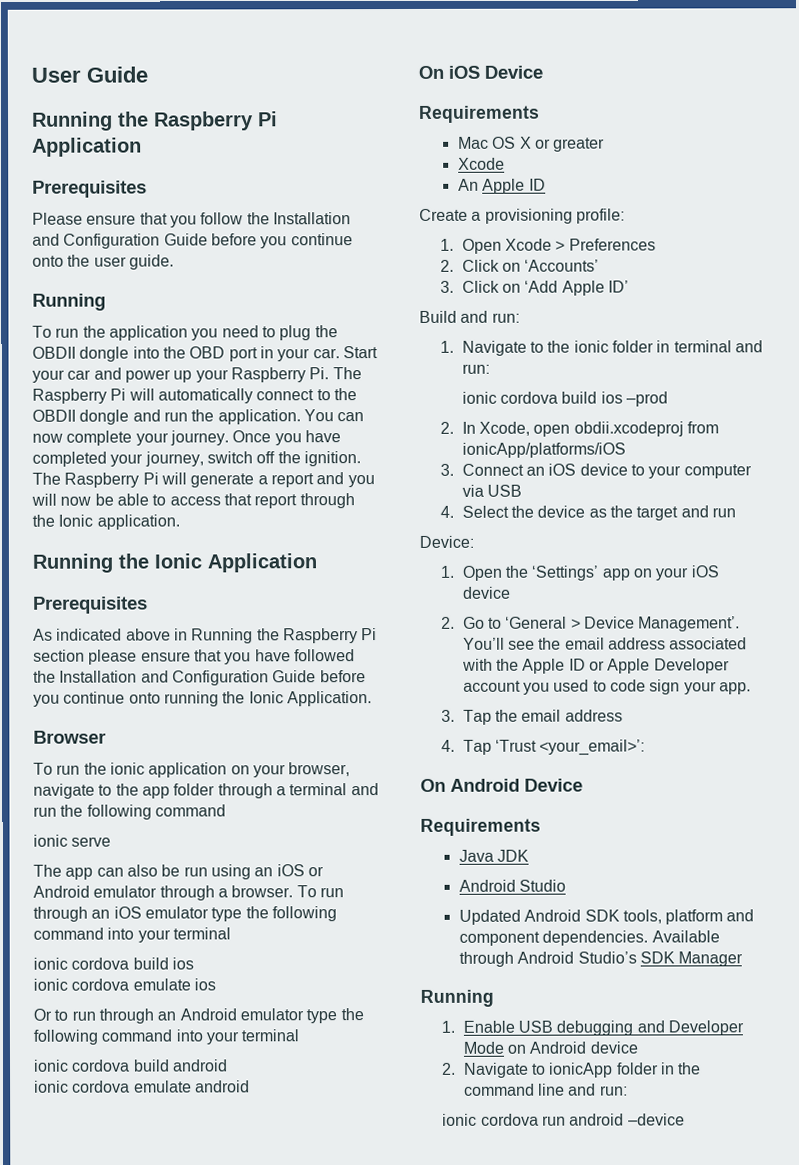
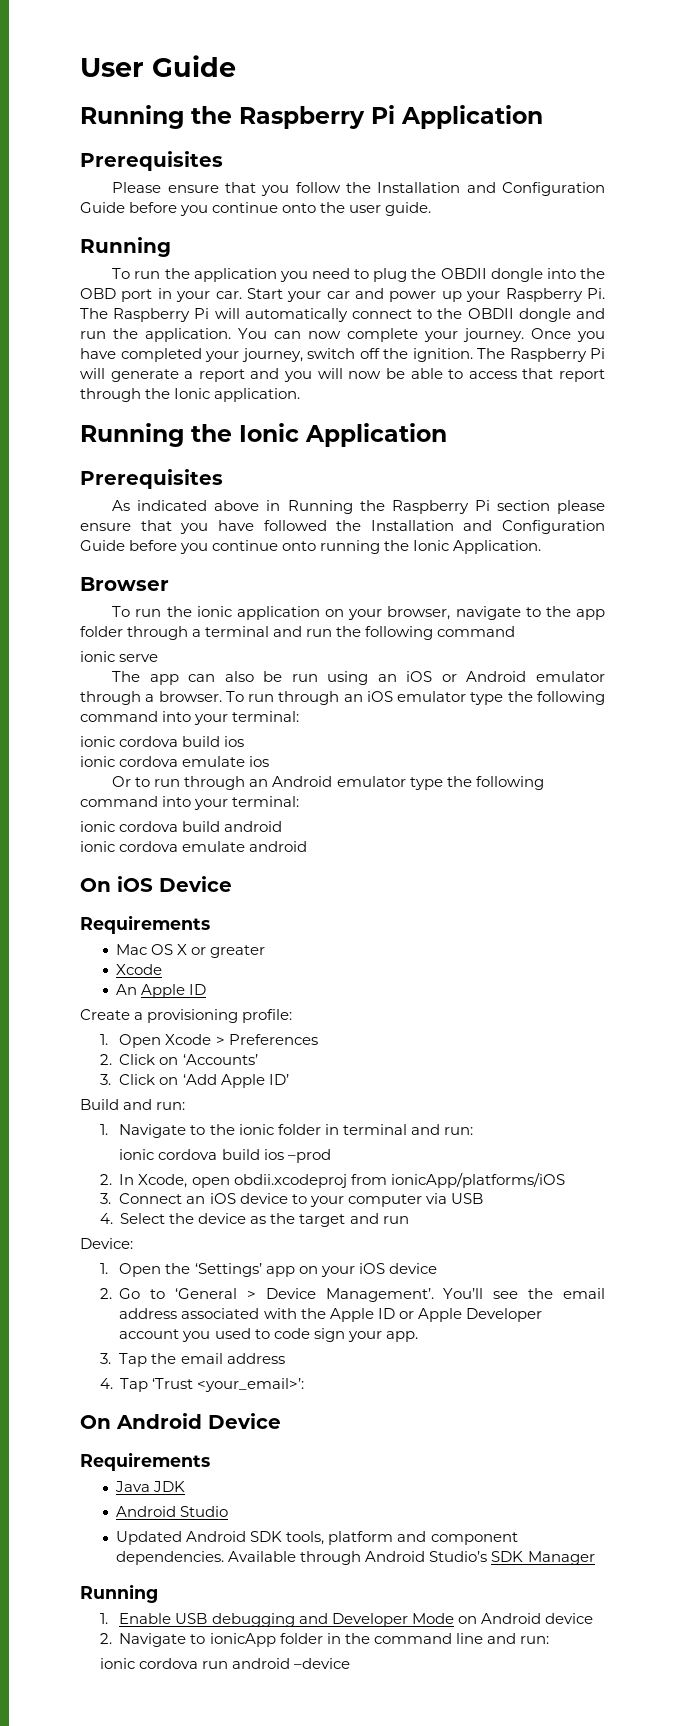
[172,927,231,940] terminal -> [232,711,300,722] terminal:
[241,1029,300,1042] terminal -> [232,796,300,807] terminal:

